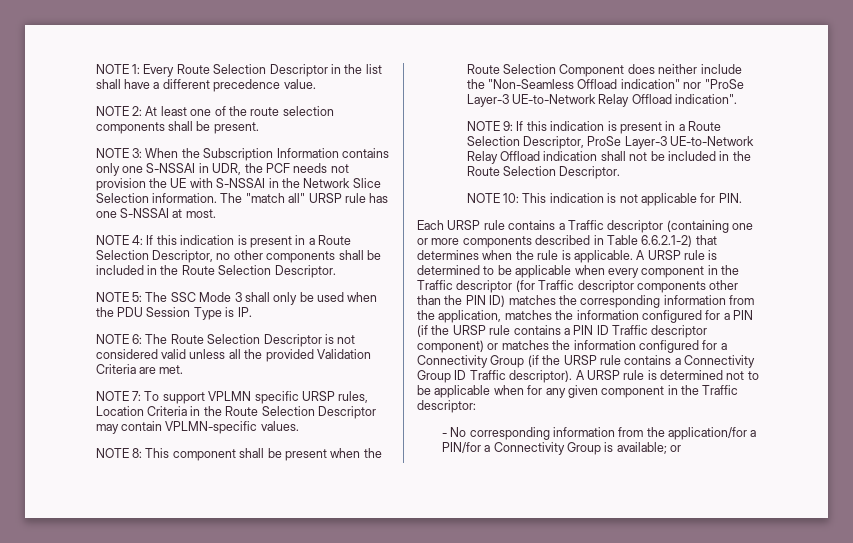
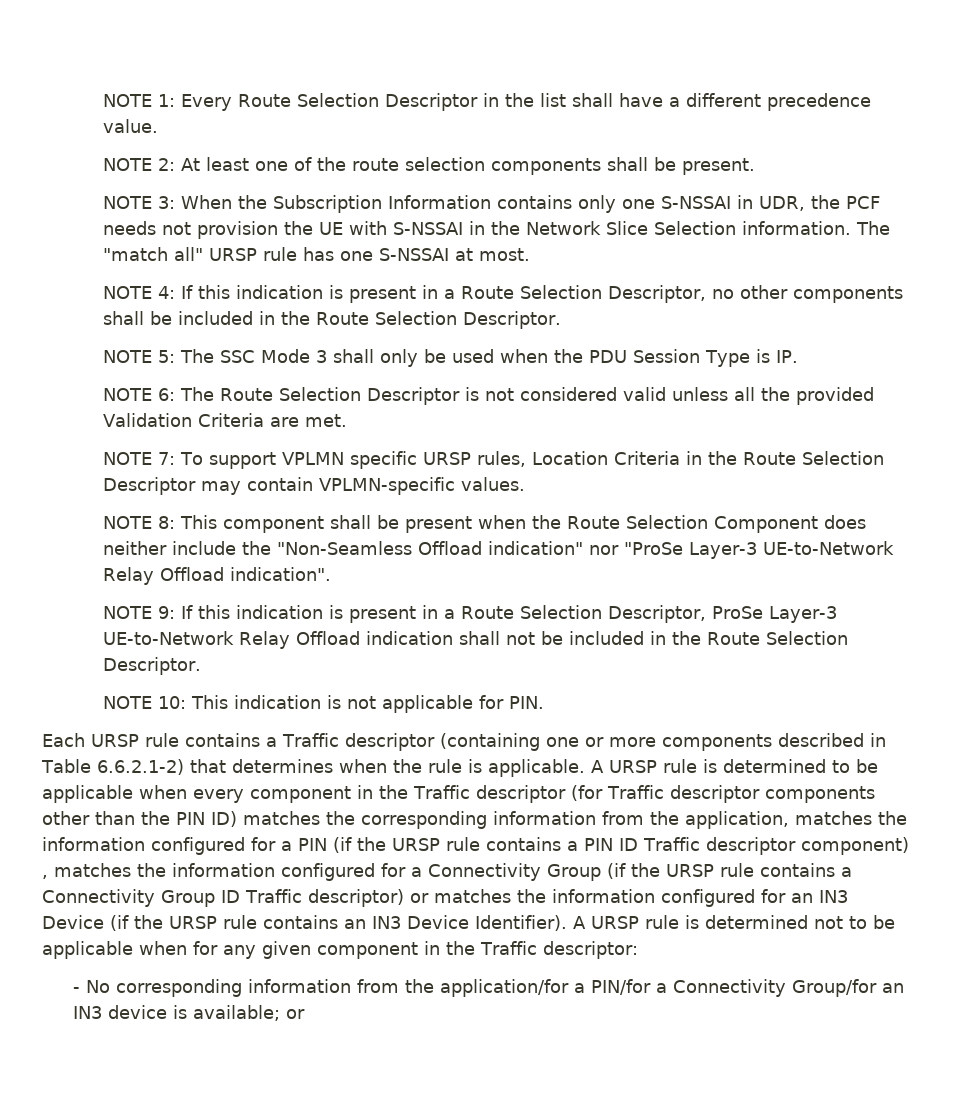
[487,343,499,350] or -> [42,875,48,879] ,
[509,370,573,383] descriptor). -> [307,889,848,907] [42,915,567,931] descriptor) or matches the information configured for an IN3 Device (if the URSP rule contains an IN3 Device Identifier).
[566,442,601,455] Group -> [791,979,904,997] [72,1005,167,1019] Group/for an IN3 device

